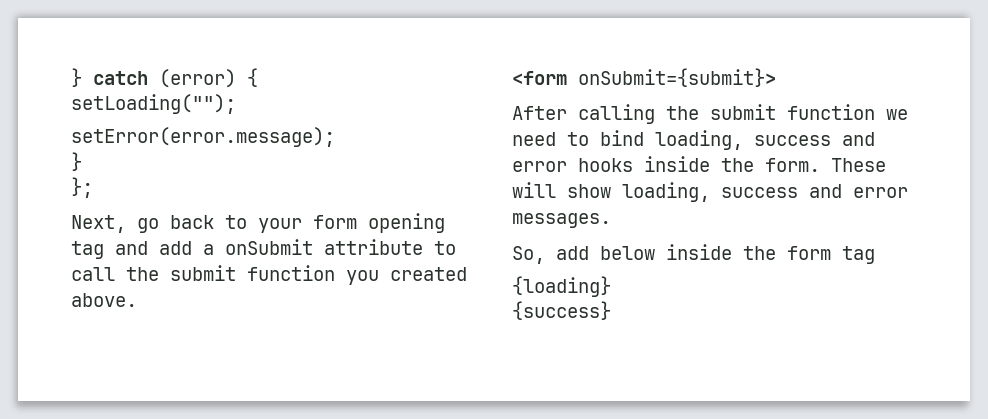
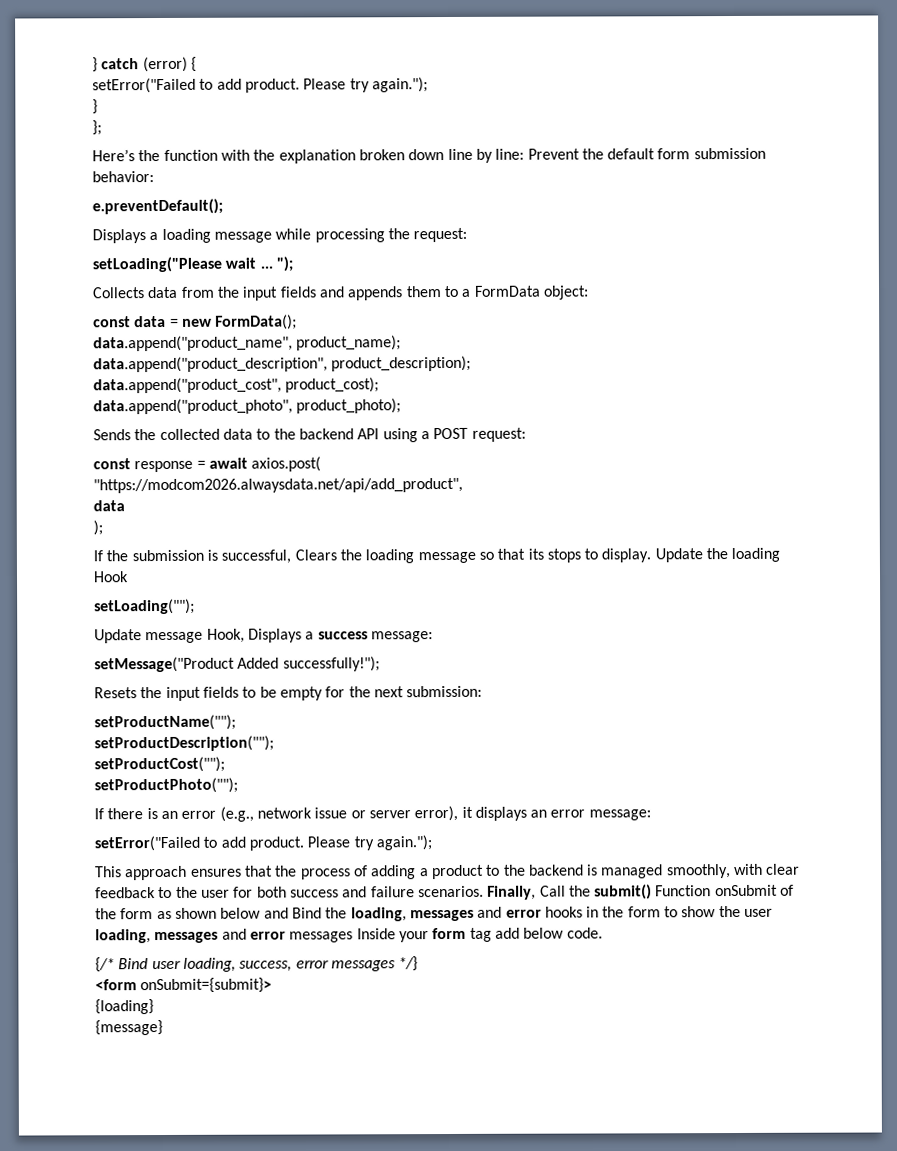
[71,94,236,114] [71,127,335,147] [71,152,82,171] [71,177,93,198] [71,213,445,233] [71,239,456,259] [71,265,467,285] [71,293,137,307] [512,68,776,87] [512,104,908,124] [512,130,875,150] [512,156,886,172] [512,182,908,202] [512,213,611,228] [512,244,875,264] setLoading(""); // setError(error.message); // } // }; // Next, go back to your form opening tag and add a onSubmit attribute to call the submit function you created above. // <form onSubmit={submit}> // After calling the submit function we need to bind loading, success and error hooks inside the form. These will show loading, success and error messages. // So, add below inside the form tag -> [92,77,428,94] [92,99,98,115] [92,120,102,136] [92,147,766,164] [92,171,154,183] [92,198,223,215] [92,227,468,244] [92,256,293,273] [92,285,589,301] [93,314,298,330] [93,335,402,352] [93,355,472,373] [93,377,380,394] [93,398,402,415] [93,427,526,443] [93,456,322,473] [93,477,463,494] [93,500,125,512] [93,520,103,536] [93,547,781,564] [93,571,129,583] [94,598,195,615] [94,628,433,644] [94,656,380,673] [94,685,483,701] [94,714,236,731] [94,735,274,752] [94,756,225,773] [94,777,238,794] [94,805,651,822] [94,835,432,852] [95,863,801,881] [95,884,795,900] [95,905,774,922] [95,927,603,944] [95,956,419,973] [95,977,273,994] setError("Failed to add product. Please try again."); // } // }; // Here’s the function with the explanation broken down line by line: Prevent the default form submission behavior: // e.preventDefault(); // Displays a loading message while processing the request: // setLoading("Please wait ... "); // Collects data from the input fields and appends them to a FormData object: // const data = new FormData(); // data.append("product_name", product_name); // data.append("product_description", product_description); // data.append("product_cost", product_cost); // data.append("product_photo", product_photo); // Sends the collected data to the backend API using a POST request: // const response = await axios.post( // "https://modcom2026.alwaysdata.net/api/add_product", // data // ); // If the submission is successful, Clears the loading message so that its stops to display. Update the loading Hook // setLoading(""); // Update message Hook, Displays a success message: // setMessage("Product Added successfully!"); // Resets the input fields to be empty for the next submission: // setProductName(""); // setProductDescription(""); // setProductCost(""); // setProductPhoto(""); // If there is an error (e.g., network issue or server error), it displays an error message: // setError("Failed to add product. Please try again."); // This approach ensures that the process of adding a product to the backend is managed smoothly, with clear feedback to the user for both success and failure scenarios. Finally, Call the submit() Function onSubmit of the form as shown below and Bind the loading, messages and error hooks in the form to show the user loading, messages and error messages Inside your form tag add below code. // {/* Bind user loading, success, error messages */} // <form onSubmit={submit}>
[512,301,611,320] {success} -> [95,1020,163,1036] {message}

